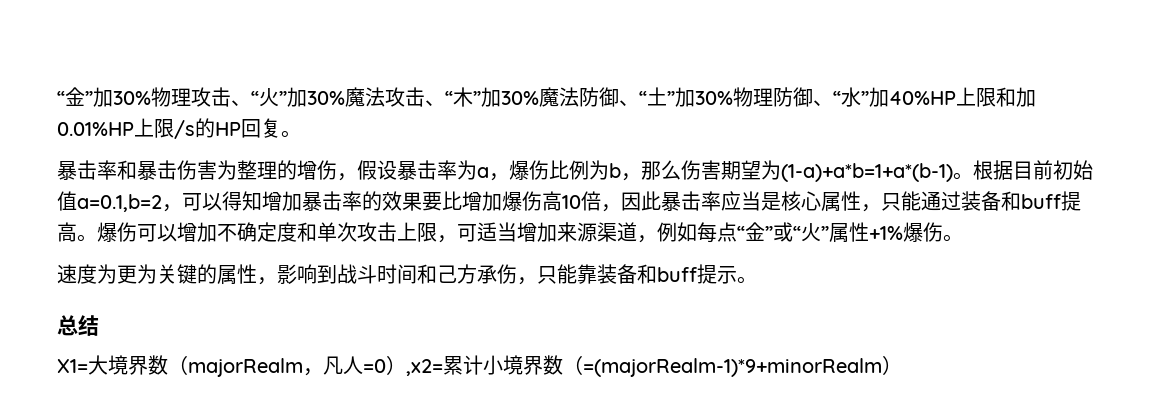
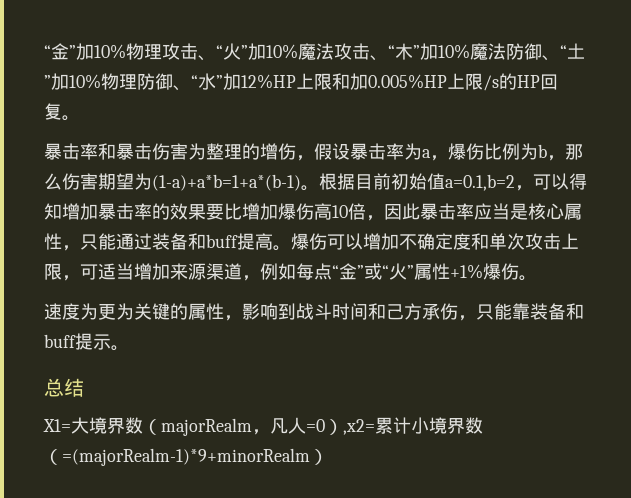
[113,91,151,105] 30% -> [94,44,126,59] 10%
[307,91,345,105] 30% -> [266,44,298,59] 10%
[501,91,539,105] 30% -> [438,44,470,59] 10%
[695,91,733,105] 30% -> [69,74,101,89] 10%
[889,91,956,105] 40%HP -> [241,74,296,89] 12%HP
[57,122,134,136] 0.01%HP -> [368,74,447,89] 0.005%HP

